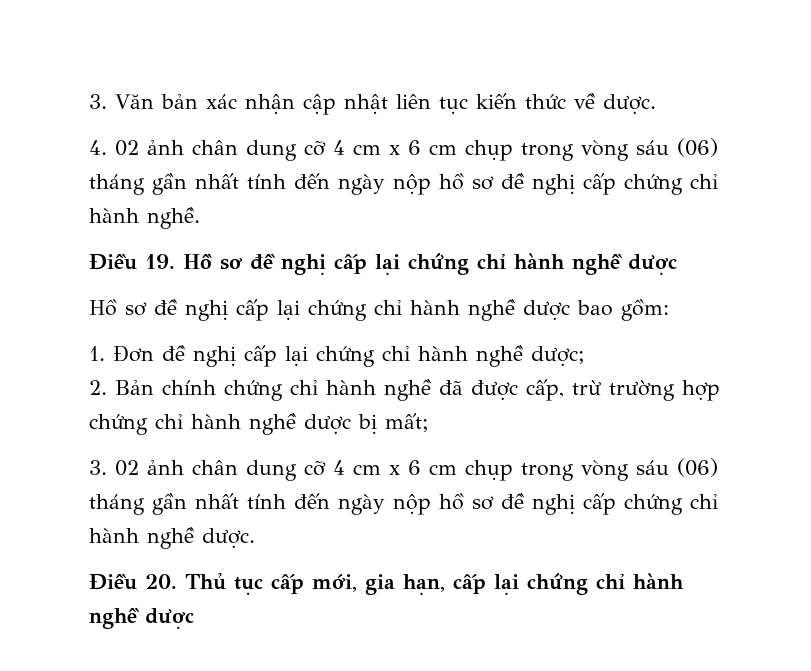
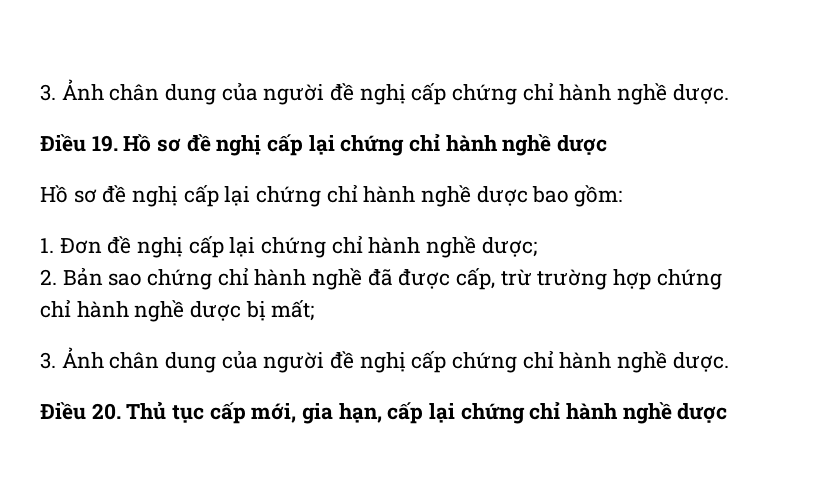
[89,93,656,115] [89,138,718,161] [89,173,718,195] [89,207,200,229] 3. Văn bản xác nhận cập nhật liên tục kiến thức về dược. // 4. 02 ảnh chân dung cỡ 4 cm x 6 cm chụp trong vòng sáu (06) tháng gần nhất tính đến ngày nộp hồ sơ đề nghị cấp chứng chỉ hành nghề. -> [40,79,729,105] 3. Ảnh chân dung của người đề nghị cấp chứng chỉ hành nghề dược.
[162,380,216,395] chính -> [108,273,142,286] sao
[115,458,718,481] [89,493,494,515] 02 ảnh chân dung cỡ 4 cm x 6 cm chụp trong vòng sáu (06) tháng gần nhất tính đến ngày nộp hồ sơ -> [61,347,325,373] Ảnh chân dung của người

